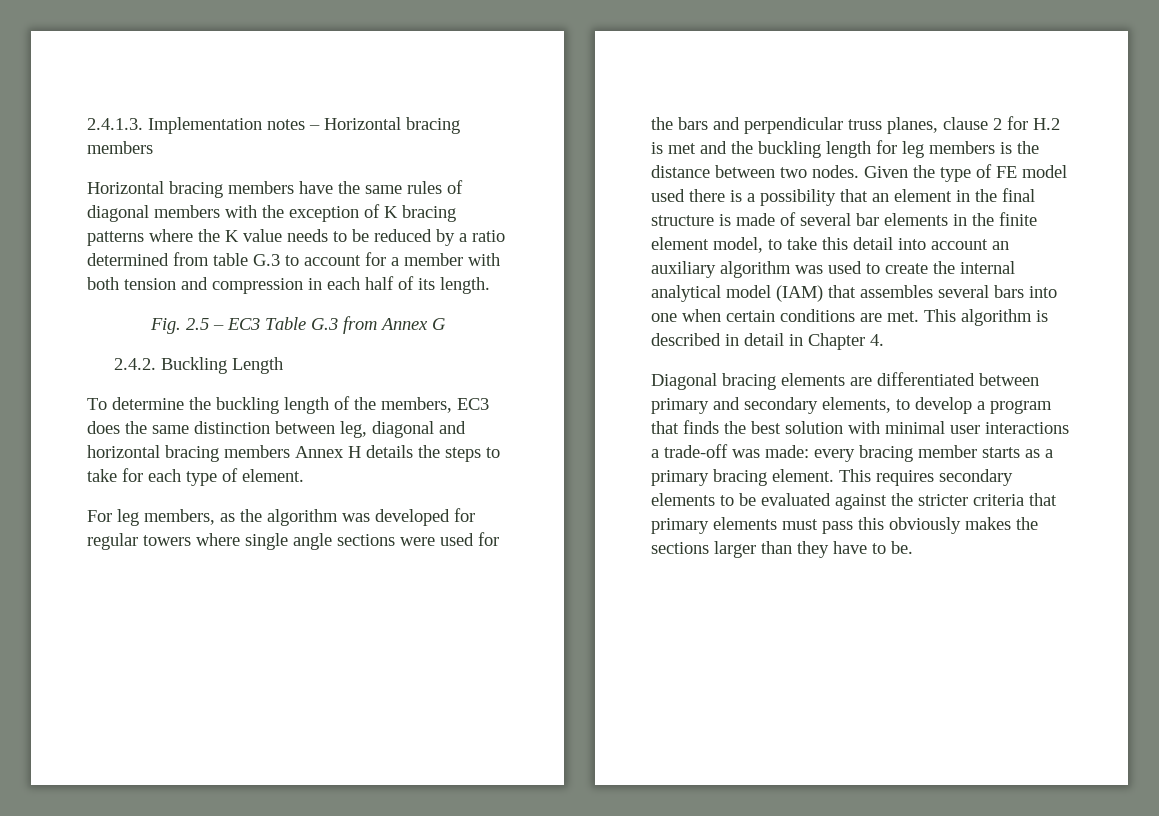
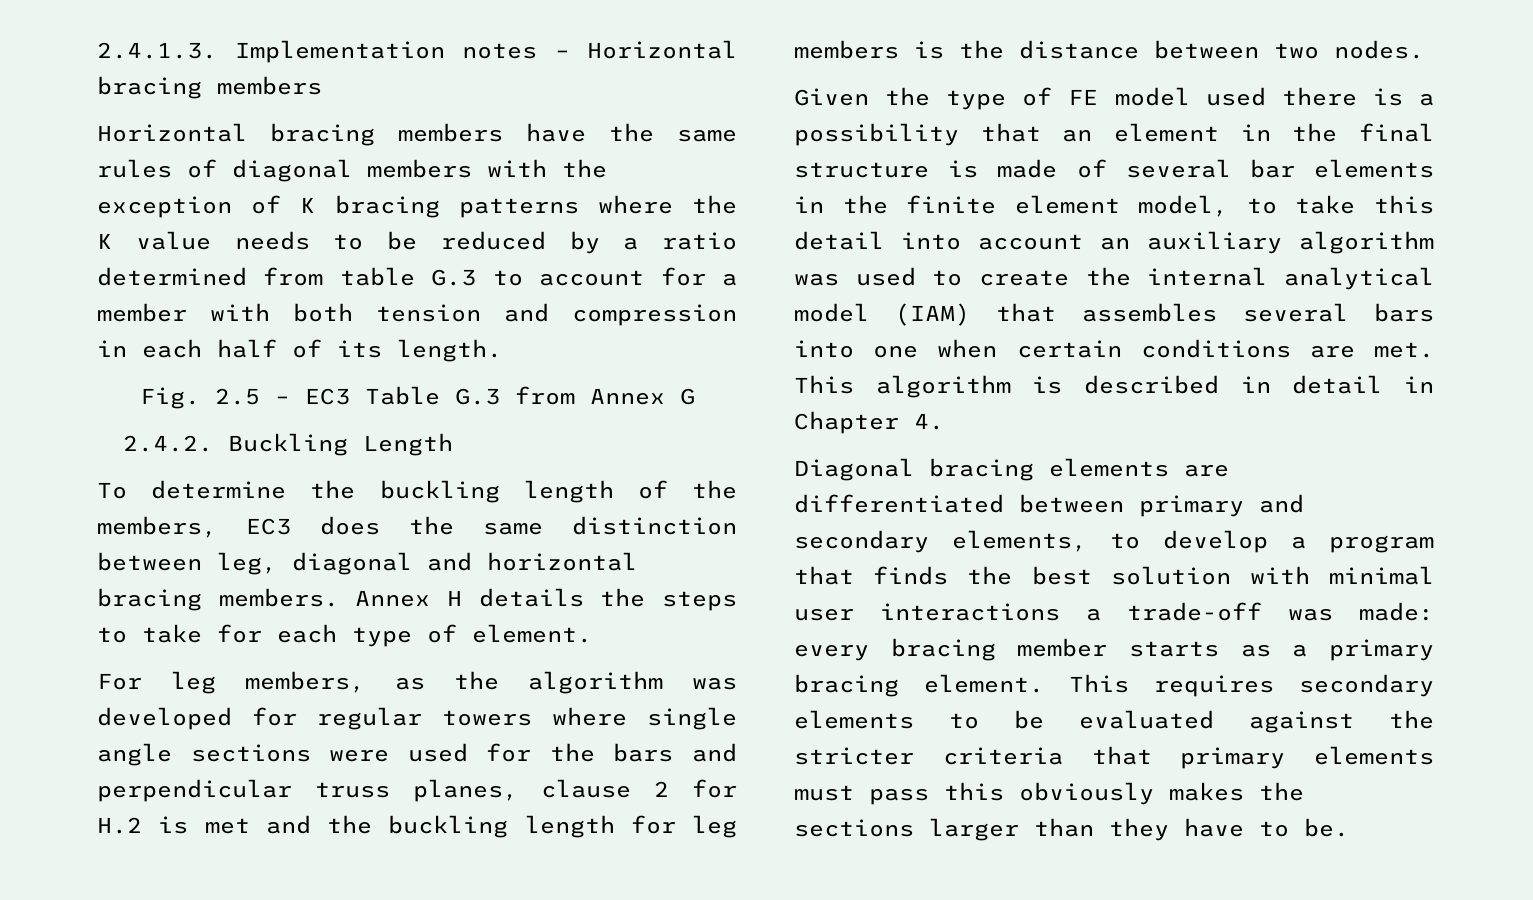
[224,445,290,458] members -> [218,588,339,607] members.
(859, 171) none -> (1424, 49) //

